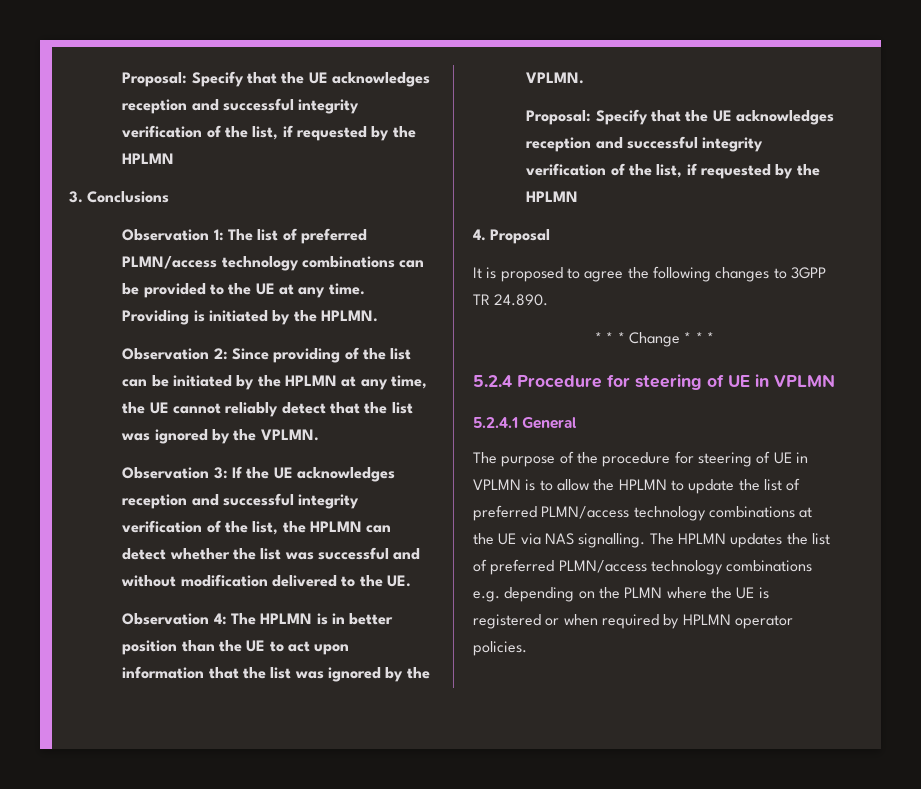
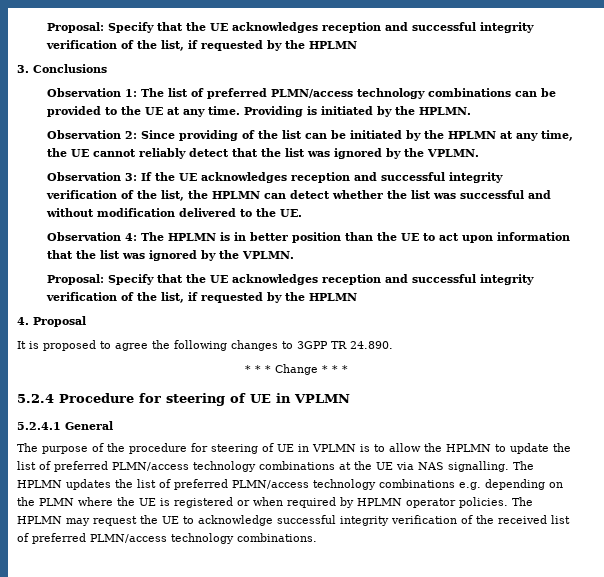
(527, 648) none -> [512,497,533,506] [17,515,570,526] [17,533,317,544] The HPLMN may request the UE to acknowledge successful integrity verification of the received list of preferred PLMN/access technology combinations.

